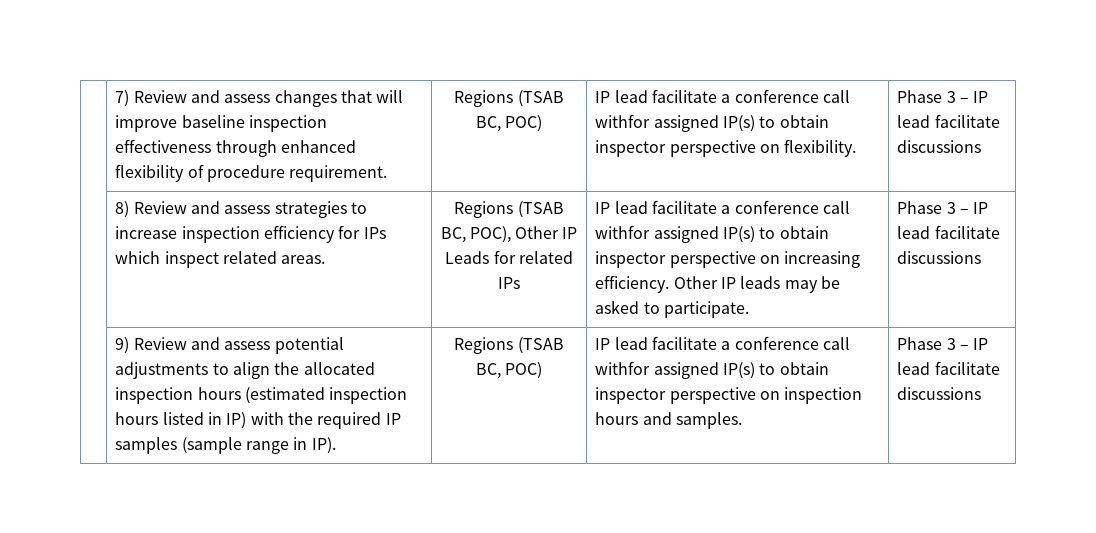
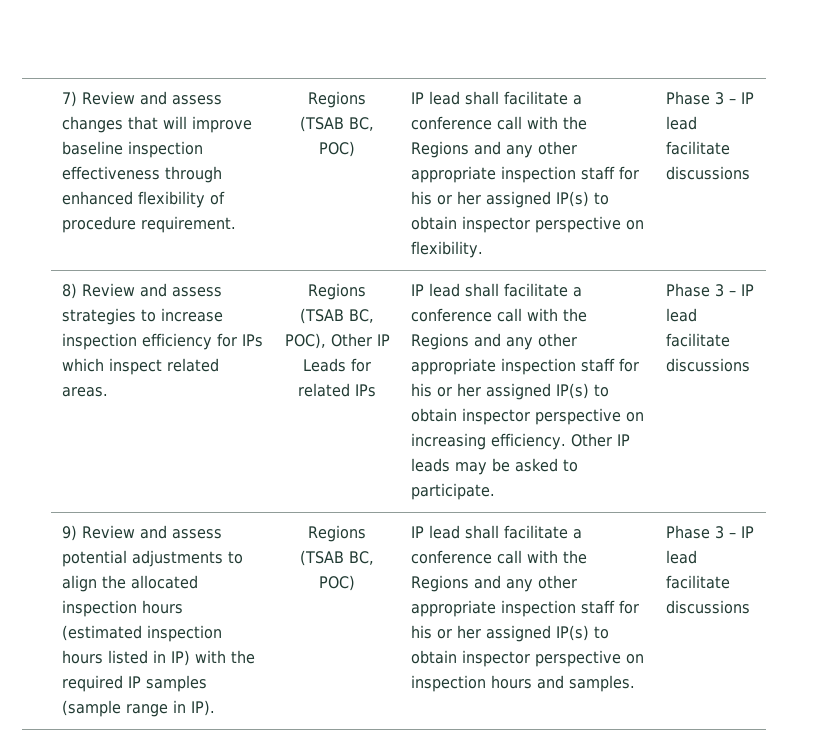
[651,89,850,103] [595,114,651,128] facilitate a conference call withfor -> [464,91,582,105] [410,116,587,130] [410,141,577,158] [410,166,639,183] [410,191,481,205] shall facilitate a conference call with the Regions and any other appropriate inspection staff for his or her
[651,200,850,214] [595,225,651,239] facilitate a conference call withfor -> [464,283,582,297] [410,308,587,322] [410,333,577,350] [410,358,639,375] [410,383,481,397] shall facilitate a conference call with the Regions and any other appropriate inspection staff for his or her
[651,336,850,350] [595,361,651,375] facilitate a conference call withfor -> [464,525,582,539] [410,550,587,564] [410,575,577,592] [410,600,639,617] [410,625,481,639] shall facilitate a conference call with the Regions and any other appropriate inspection staff for his or her

